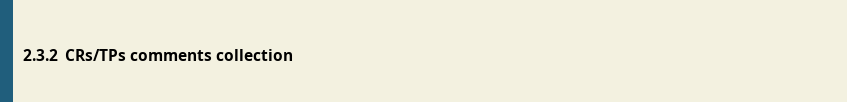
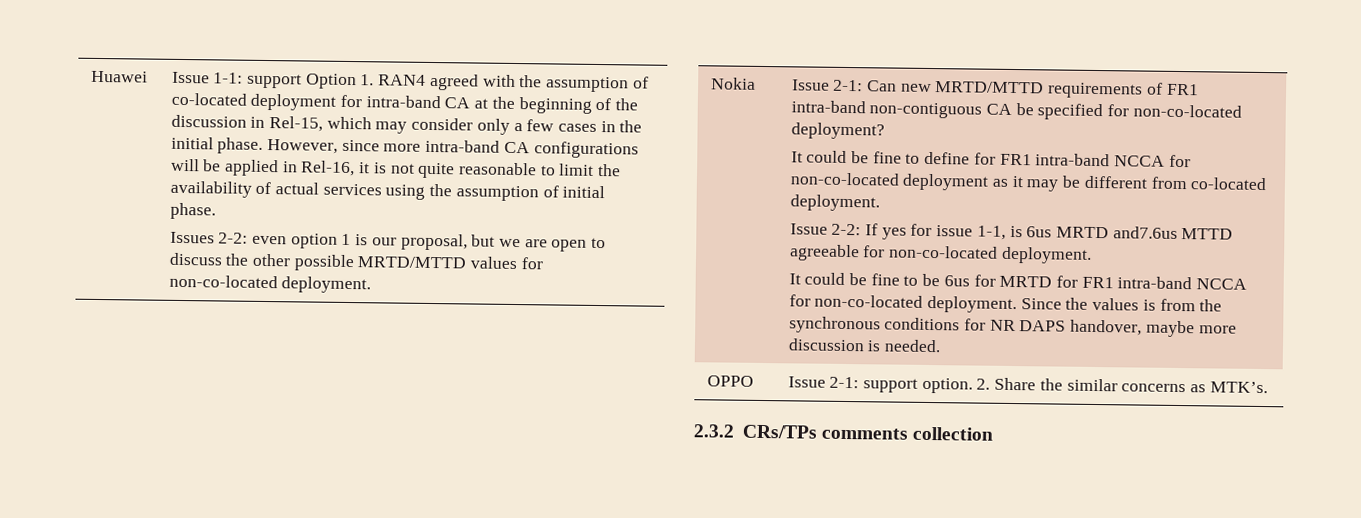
(23, 55) none -> [90,70,148,83] [171,71,649,93] [170,92,639,114] [170,114,643,135] [170,136,639,159] [170,158,622,179] [169,180,606,202] [169,202,216,220] [169,231,607,252] [168,252,544,272] [168,274,372,294] [710,77,756,90] [791,79,1199,99] [790,100,1242,121] [790,122,885,140] [790,150,1191,168] [789,172,1268,192] [789,194,880,212] [789,223,1234,240] [788,244,1092,264] [788,272,1248,290] [788,294,1223,314] [788,316,1237,338] [787,338,941,353] [706,375,754,387] [787,376,1268,394] Huawei | Issue 1-1: support Option 1. RAN4 agreed with the assumption of co-located deployment for intra-band CA at the beginning of the discussion in Rel-15, which may consider only a few cases in the initial phase. However, since more intra-band CA configurations will be applied in Rel-16, it is not quite reasonable to limit the availability of actual services using the assumption of initial phase. // Issues 2-2: even option 1 is our proposal, but we are open to discuss the other possible MRTD/MTTD values for non-co-located deployment. // Nokia | Issue 2-1: Can new MRTD/MTTD requirements of FR1 intra-band non-contiguous CA be specified for non-co-located deployment? // It could be fine to define for FR1 intra-band NCCA for non-co-located deployment as it may be different from co-located deployment. // Issue 2-2: If yes for issue 1-1, is 6us MRTD and7.6us MTTD agreeable for non-co-located deployment. // It could be fine to be 6us for MRTD for FR1 intra-band NCCA for non-co-located deployment. Since the values is from the synchronous conditions for NR DAPS handover, maybe more discussion is needed. // OPPO | Issue 2-1: support option. 2. Share the similar concerns as MTK’s. //

